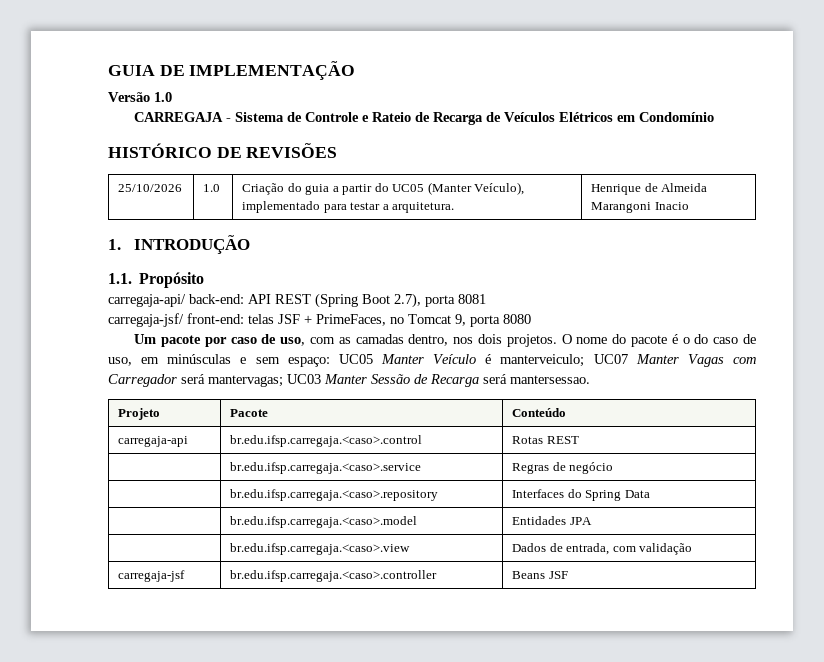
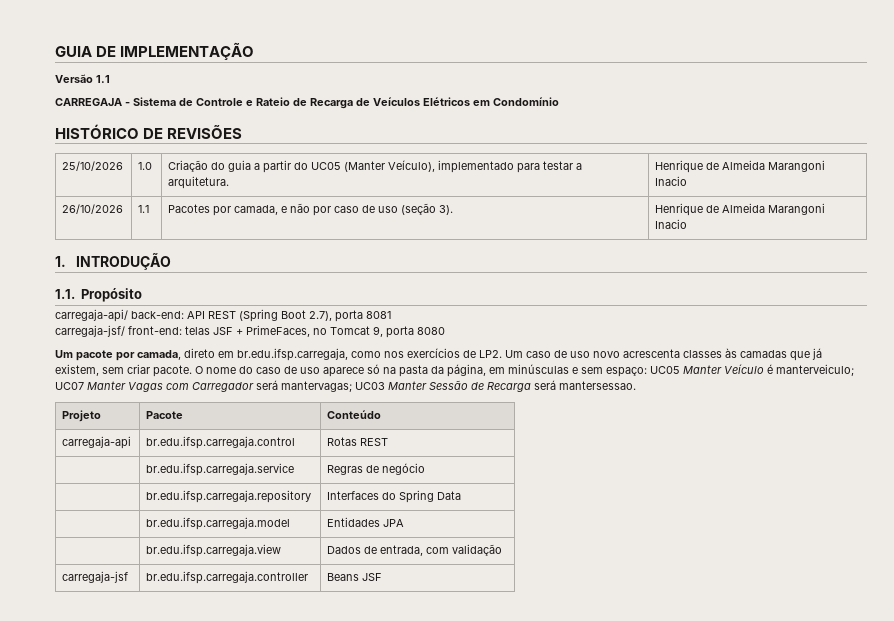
[154,92,172,102] 1.0 -> [96,75,110,83] 1.1
(689, 206) none -> [62,204,124,214] [138,205,150,213] [168,203,454,216] [655,203,826,216] [655,219,688,229] // 26/10/2026 | 1.1 | Pacotes por camada, e não por caso de uso (seção 3). | Henrique de Almeida Marangoni Inacio
[230,334,756,347] [108,357,132,366] caso de uso, com as camadas dentro, nos dois projetos. O nome do pacote é o do caso de uso, -> [137,348,822,361] [55,364,486,377] camada, direto em br.edu.ifsp.carregaja, como nos exercícios de LP2. Um caso de uso novo acrescenta classes às camadas que já existem, sem criar pacote. O nome do caso de uso aparece só na pasta da página,
[230,435,423,447] br.edu.ifsp.carregaja.<caso>.control -> [146,436,296,449] br.edu.ifsp.carregaja.control
[230,462,422,474] br.edu.ifsp.carregaja.<caso>.service -> [146,463,295,476] br.edu.ifsp.carregaja.service
[230,489,439,501] br.edu.ifsp.carregaja.<caso>.repository -> [146,490,312,503] br.edu.ifsp.carregaja.repository
[230,516,418,528] br.edu.ifsp.carregaja.<caso>.model -> [146,517,291,530] br.edu.ifsp.carregaja.model
[230,543,411,555] br.edu.ifsp.carregaja.<caso>.view -> [146,544,282,557] br.edu.ifsp.carregaja.view
[230,570,438,582] br.edu.ifsp.carregaja.<caso>.controller -> [146,571,309,584] br.edu.ifsp.carregaja.controller

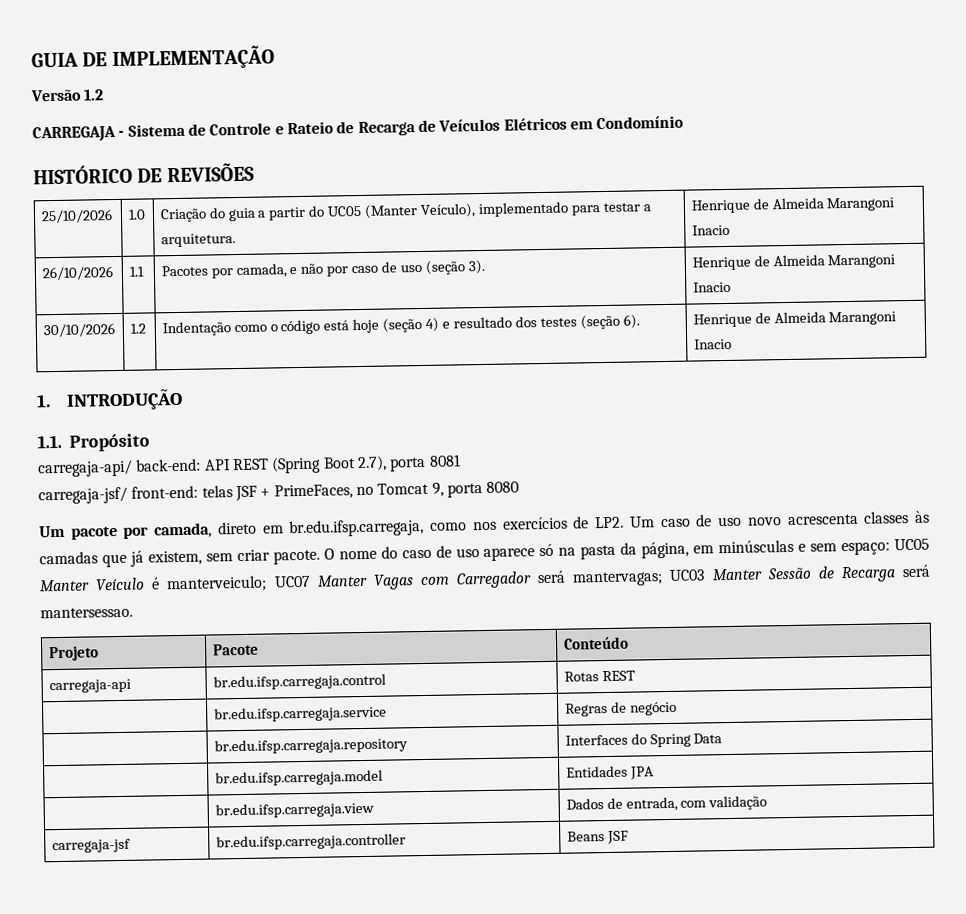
[96,75,110,83] 1.1 -> [83,89,105,101] 1.2
(688, 224) none -> [42,323,115,338] [129,323,146,334] [161,314,640,337] [692,311,897,328] [693,338,732,350] // 30/10/2026 | 1.2 | Indentação como o código está hoje (seção 4) e resultado dos testes (seção 6). | Henrique de Almeida Marangoni Inacio

